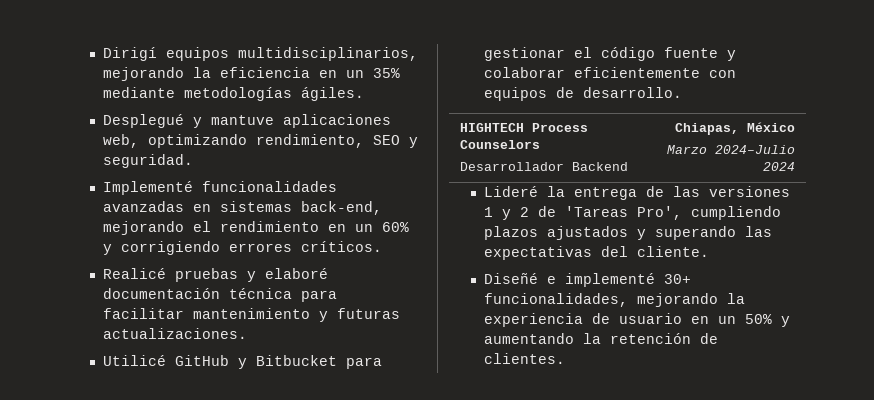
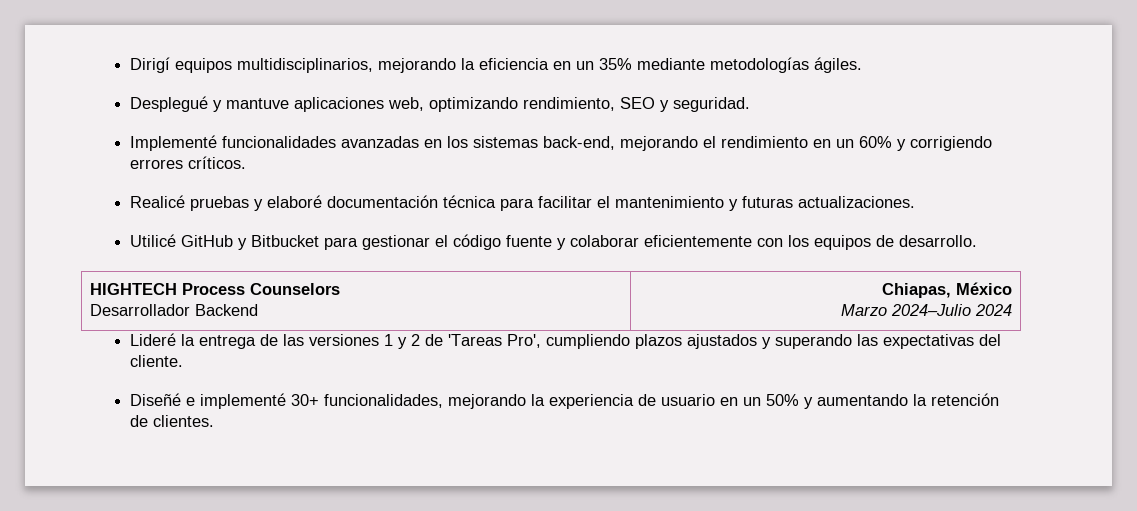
(212, 208) none -> [447,136,469,148] los
(185, 313) none -> [597,196,611,208] el
(737, 74) none -> [788,235,810,247] los

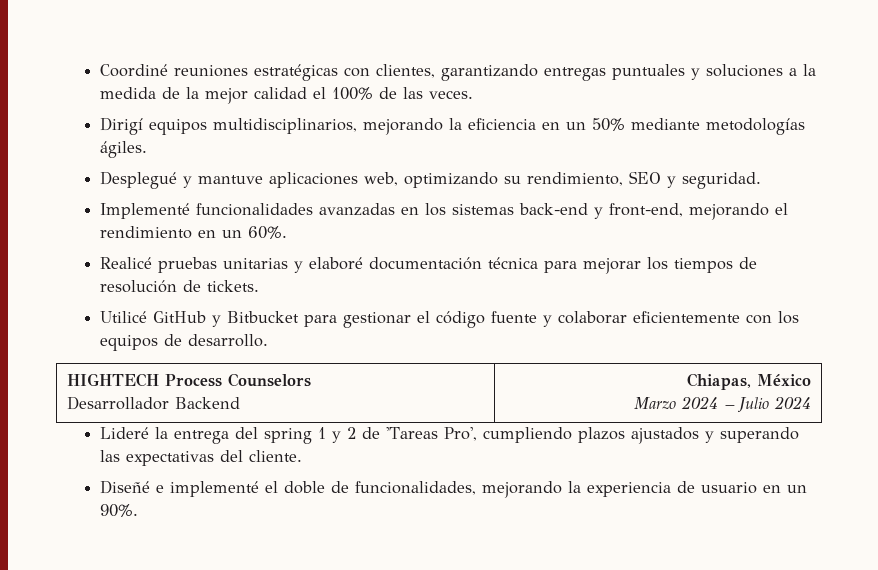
(130, 65) none -> [99,64,816,81] [99,87,473,104] Coordiné reuniones estratégicas con clientes, garantizando entregas puntuales y soluciones a la medida de la mejor calidad el 100% de las veces. //
[599,58,633,70] 35% -> [591,118,625,131] 50%
(519, 104) none -> [503,176,521,184] su
[543,136,616,150] back-end, -> [518,203,683,219] back-end y front-end,
[859,136,993,151] [130,156,247,169] 60% y corrigiendo errores críticos. -> [247,226,287,239] 60%.
(250, 203) none -> [222,258,288,269] unitarias
[538,196,916,211] facilitar el mantenimiento y futuras actualizaciones. -> [582,257,757,274] [99,280,259,293] mejorar los tiempos de resolución de tickets.
[891,304,972,316] 2024–Julio -> [681,396,770,413] 2024 – Julio
[260,334,380,346] de las versiones -> [234,427,312,444] del spring
[291,394,320,406] 30+ -> [264,481,349,494] el doble de
[766,393,1000,409] [130,415,215,427] 50% y aumentando la retención de clientes. -> [99,504,138,517] 90%.

